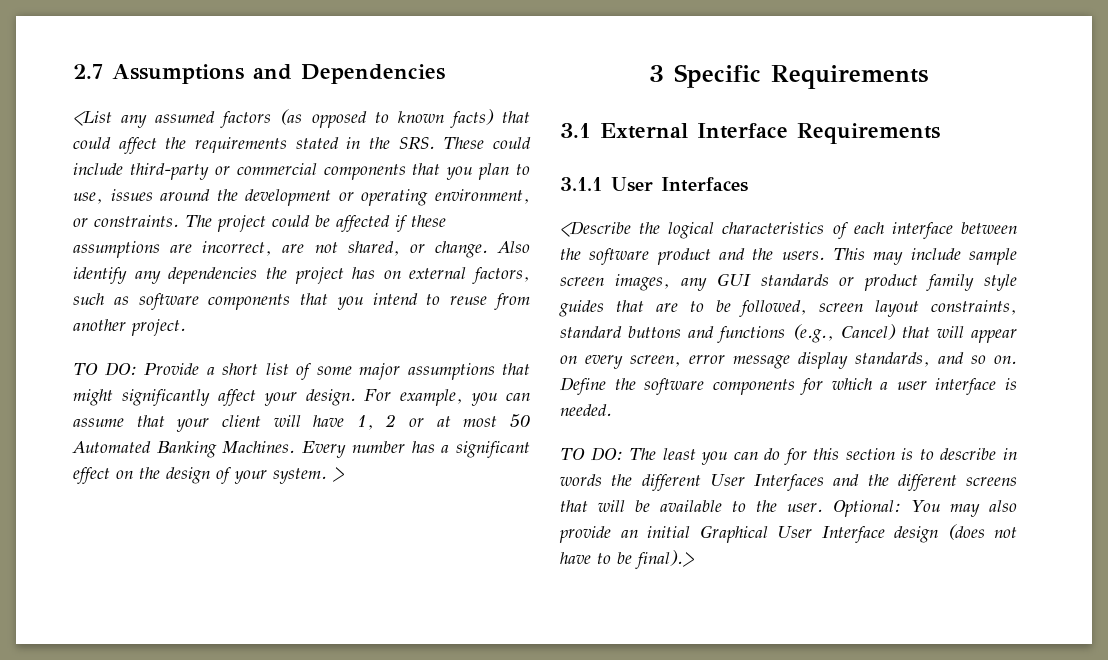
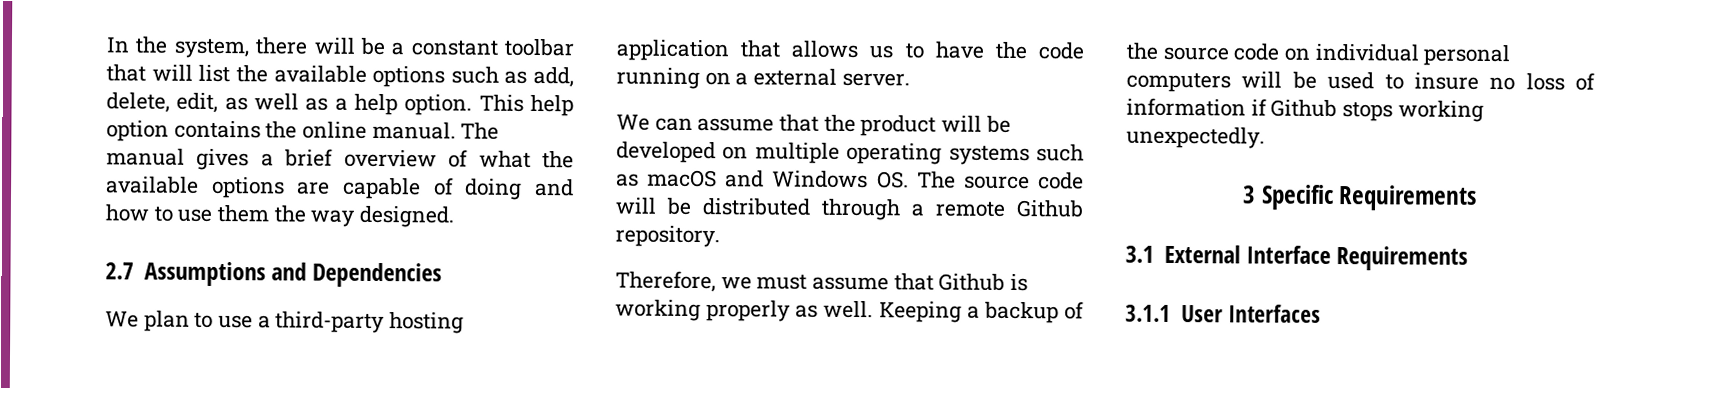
[73,64,445,84] [73,109,530,128] [73,137,531,154] [73,163,530,180] [73,189,530,206] [73,215,446,232] [73,241,530,258] [73,267,530,284] [73,293,530,310] [73,319,186,336] [73,362,530,380] [73,389,530,406] [73,414,530,432] [72,441,530,458] [73,467,344,484] 2.7 Assumptions and Dependencies // <List any assumed factors (as opposed to known facts) that could affect the requirements stated in the SRS. These could include third-party or commercial components that you plan to use, issues around the development or operating environment, or constraints. The project could be affected if these assumptions are incorrect, are not shared, or change. Also identify any dependencies the project has on external factors, such as software components that you intend to reuse from another project. // TO DO: Provide a short list of some major assumptions that might significantly affect your design. For example, you can assume that your client will have 1, 2 or at most 50 Automated Banking Machines. Every number has a significant effect on the design of your system. > -> [106,36,575,59] [106,64,574,88] [106,92,574,117] [106,120,500,142] [106,148,574,171] [106,176,574,200] [105,204,455,228] [105,261,443,288] [105,310,465,334] [616,39,1084,62] [616,67,910,90] [616,114,1011,137] [616,141,1084,166] [616,169,1084,190] [615,197,1083,221] [615,225,720,248] [615,270,1029,293] [615,299,1084,324] [1126,42,1511,67] [1126,71,1595,93] [1126,97,1484,122] [1126,126,1265,149] In the system, there will be a constant toolbar that will list the available options such as add, delete, edit, as well as a help option. This help option contains the online manual. The manual gives a brief overview of what the available options are capable of doing and how to use them the way designed. // 2.7 Assumptions and Dependencies // We plan to use a third-party hosting application that allows us to have the code running on a external server. // We can assume that the product will be developed on multiple operating systems such as macOS and Windows OS. The source code will be distributed through a remote Github repository. // Therefore, we must assume that Github is working properly as well. Keeping a backup of the source code on individual personal computers will be used to insure no loss of information if Github stops working unexpectedly.
[560,221,1018,239] [560,248,1017,265] [560,273,1017,291] [559,300,1017,317] [560,324,1017,343] [560,352,1017,369] [560,377,1017,395] [560,404,612,416] [560,447,1018,465] [560,474,1017,491] [560,500,1017,517] [559,524,1017,543] [560,550,694,569] // <Describe the logical characteristics of each interface between the software product and the users. This may include sample screen images, any GUI standards or product family style guides that are to be followed, screen layout constraints, standard buttons and functions (e.g., Cancel) that will appear on every screen, error message display standards, and so on. Define the software components for which a user interface is needed. // TO DO: The least you can do for this section is to describe in words the different User Interfaces and the different screens that will be available to the user. Optional: You may also provide an initial Graphical User Interface design (does not have to be final).> -> (1321, 313) none

